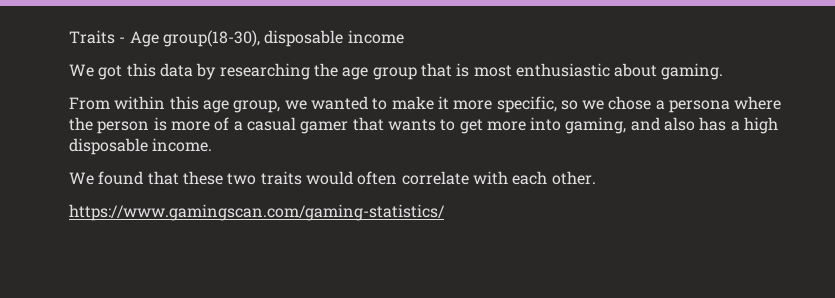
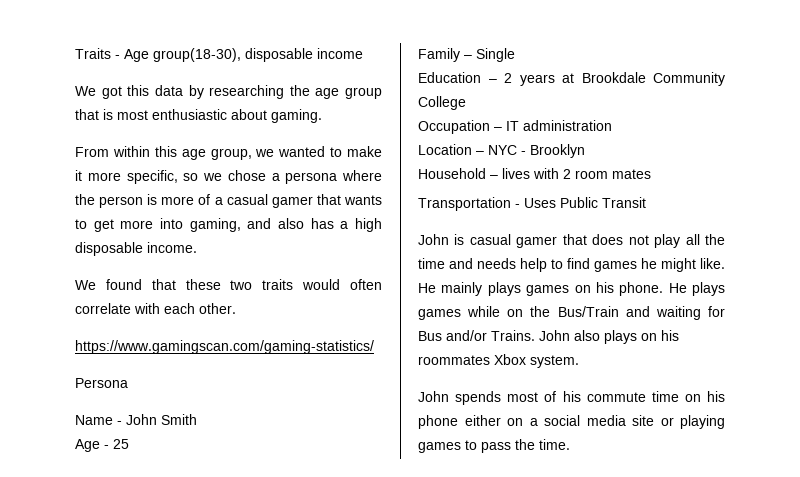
(445, 212) none -> [75,378,128,388] [75,414,197,425] [75,439,129,452] [418,48,515,62] [418,72,725,86] [418,96,466,110] [418,120,612,134] [418,144,585,158] [418,168,651,179] [418,197,646,211] [418,234,725,248] [418,258,725,272] [418,282,725,296] [418,306,725,320] [418,330,679,344] [418,354,579,368] [418,391,725,405] [418,415,725,429] [418,439,570,453] // Persona // Name - John Smith // Age - 25 // Family – Single // Education – 2 years at Brookdale Community College // Occupation – IT administration // Location – NYC - Brooklyn // Household – lives with 2 room mates // Transportation - Uses Public Transit // John is casual gamer that does not play all the time and needs help to find games he might like. He mainly plays games on his phone. He plays games while on the Bus/Train and waiting for Bus and/or Trains. John also plays on his roommates Xbox system. // John spends most of his commute time on his phone either on a social media site or playing games to pass the time.

